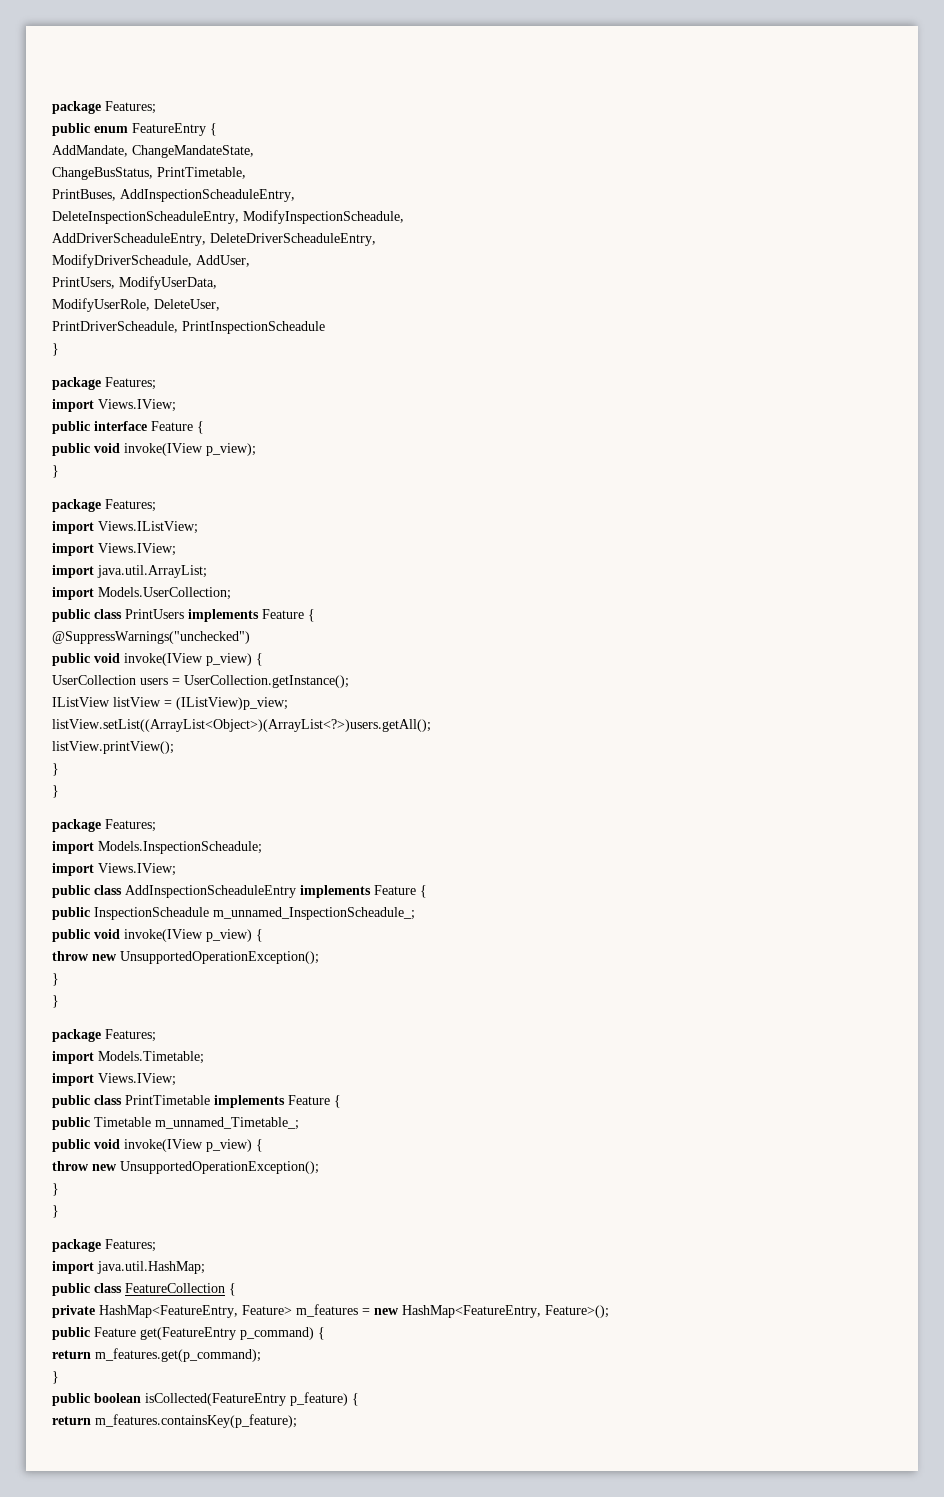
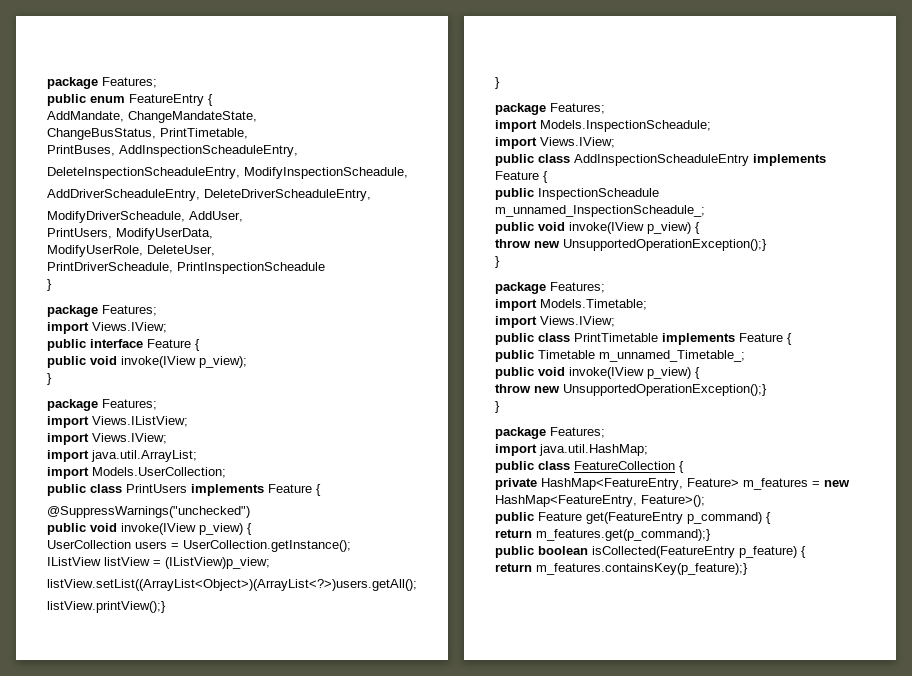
[52,741,174,754] [52,763,59,776] listView.printView(); // } -> [47,601,166,613] listView.printView();}
[120,951,319,964] [52,973,59,986] UnsupportedOperationException(); // } -> [563,239,767,251] UnsupportedOperationException();}
[120,1161,319,1174] [52,1183,59,1196] UnsupportedOperationException(); // } -> [563,384,767,396] UnsupportedOperationException();}
[95,1348,261,1362] [52,1371,59,1384] m_features.get(p_command); // } -> [536,529,711,541] m_features.get(p_command);}
[95,1414,297,1428] m_features.containsKey(p_feature); -> [536,563,748,575] m_features.containsKey(p_feature);}

